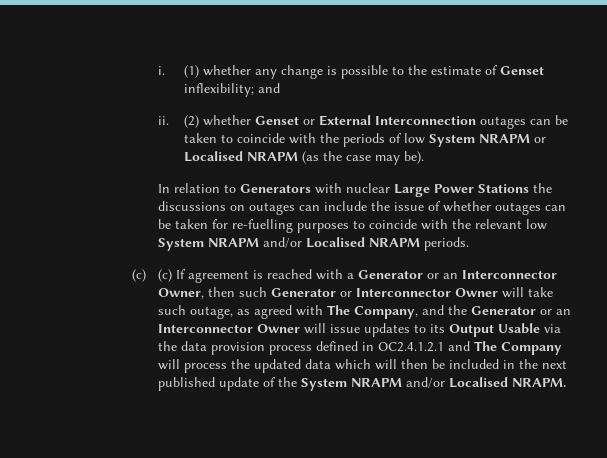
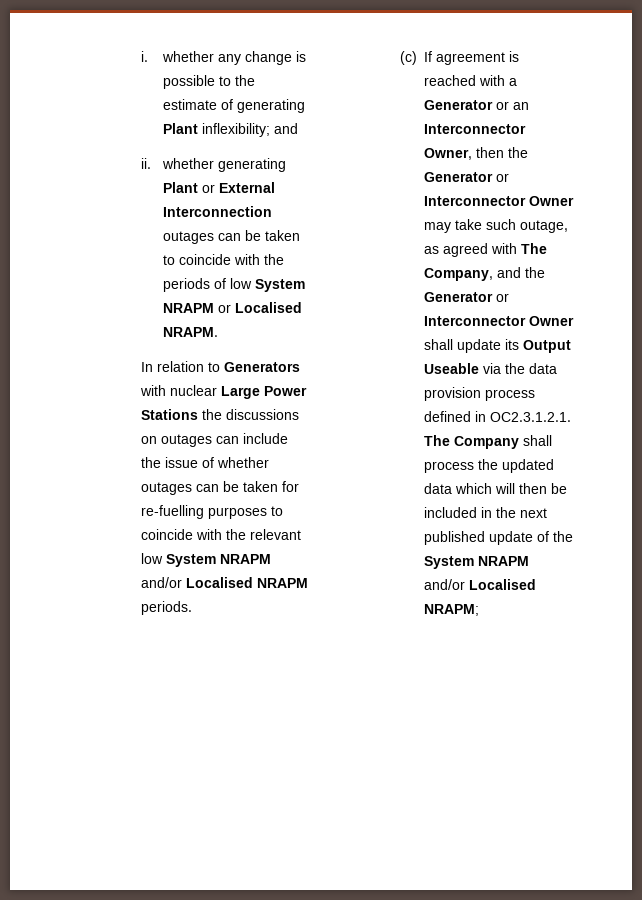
[184,65,200,78] (1) -> (148, 56) none
[500,66,545,75] Genset -> [237,99,306,113] [163,123,199,134] generating Plant
[184,115,300,128] (2) whether Genset -> [162,158,287,172] [163,182,199,193] whether generating Plant
[247,151,425,165] NRAPM (as the case may be). -> [163,327,219,337] NRAPM.
[157,269,172,282] (c) -> (417, 58) none
[238,287,524,298] such Generator or Interconnector Owner will -> [507,147,528,158] [423,172,509,182] [423,196,574,206] [423,222,451,233] the Generator or Interconnector Owner may
[555,309,571,315] [157,323,426,337] an Interconnector Owner will issue updates to -> [423,316,574,326] [423,339,501,353] Interconnector Owner shall update
[497,323,540,334] Usable -> [423,363,479,374] Useable
[377,341,470,352] OC2.4.1.2.1 and -> [489,412,571,422] OC2.3.1.2.1.
[157,359,180,370] will -> [522,435,552,446] shall
[511,378,566,387] NRAPM. -> [423,604,479,616] NRAPM;

